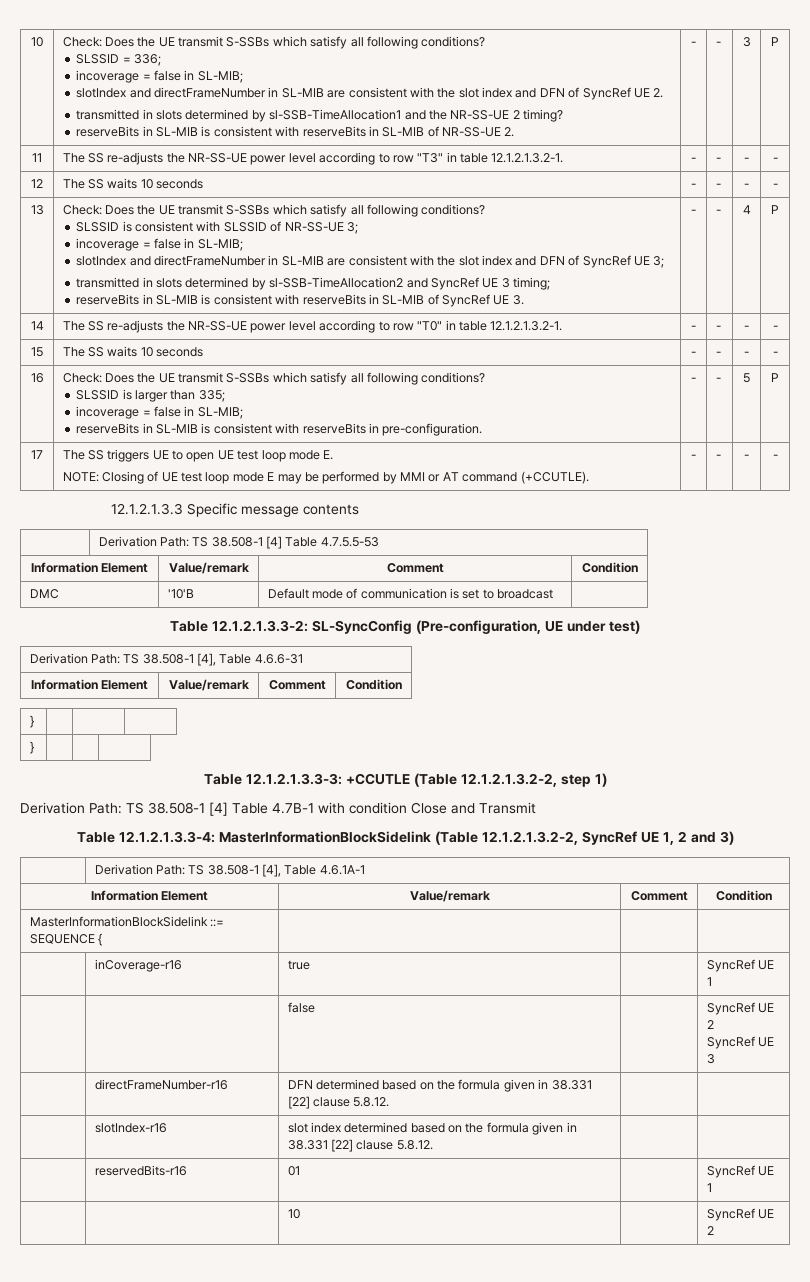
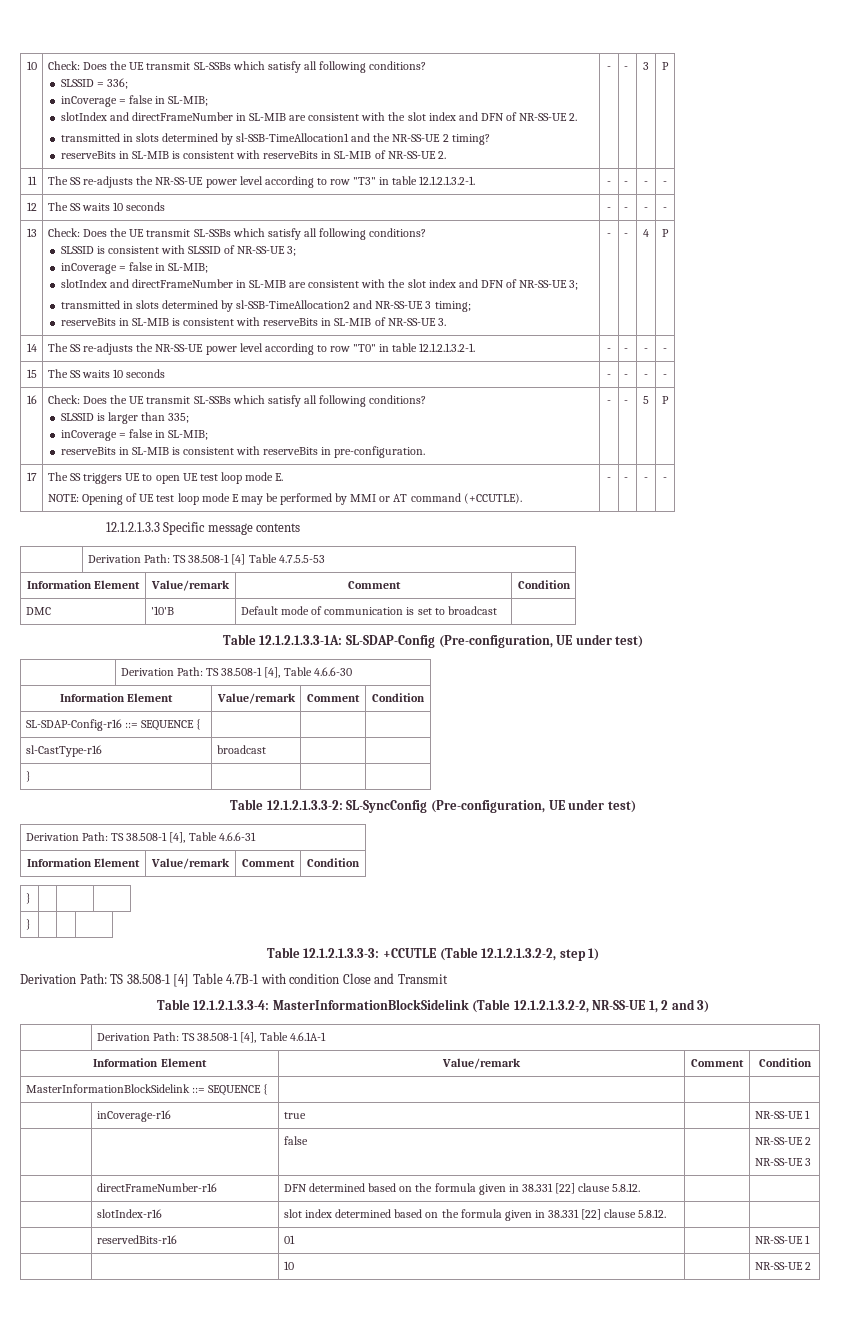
[226,37,270,47] S-SSBs -> [193,62,231,70] SL-SSBs
[76,70,140,83] incoverage -> [60,96,117,107] inCoverage
[582,87,650,100] SyncRef UE -> [519,113,568,121] NR-SS-UE
[226,205,270,215] S-SSBs -> [193,229,231,237] SL-SSBs
[76,238,140,251] incoverage -> [60,263,117,274] inCoverage
[582,255,650,268] SyncRef UE -> [519,280,568,288] NR-SS-UE
[430,277,499,290] SyncRef UE -> [375,301,424,309] NR-SS-UE
[442,294,510,307] SyncRef UE -> [387,318,436,326] NR-SS-UE
[226,373,270,383] S-SSBs -> [193,396,231,404] SL-SSBs
[76,406,140,419] incoverage -> [60,430,117,441] inCoverage
[101,471,144,484] Closing -> [82,494,124,505] Opening
(554, 594) none -> [222,634,644,648] [120,667,352,678] [59,693,174,702] [216,693,296,704] [307,694,360,702] [372,693,425,702] [25,719,202,731] [25,745,102,757] [216,745,266,754] [25,771,31,782] // Table 12.1.2.1.3.3-1A: SL-SDAP-Config (Pre-configuration, UE under test) // | Derivation Path: TS 38.508-1 [4], Table 4.6.6-30 // Information Element | Value/remark | Comment | Condition // SL-SDAP-Config-r16 ::= SEQUENCE { | | | // sl-CastType-r16 | broadcast | | // } | | |
[581,831,659,845] SyncRef UE -> [592,1000,646,1010] NR-SS-UE
[706,959,774,972] SyncRef UE -> [754,1111,803,1119] NR-SS-UE
[706,1002,774,1015] SyncRef UE -> [754,1137,803,1145] NR-SS-UE
[706,1036,774,1049] SyncRef UE -> [754,1158,803,1166] NR-SS-UE
[706,1165,774,1178] SyncRef UE -> [754,1236,803,1244] NR-SS-UE
[706,1208,774,1221] SyncRef UE -> [754,1262,803,1270] NR-SS-UE

